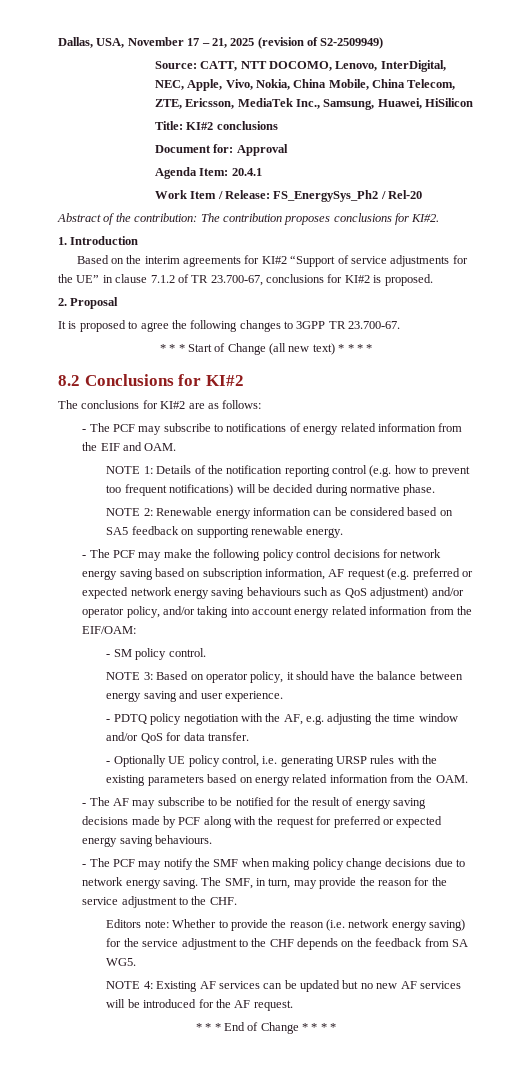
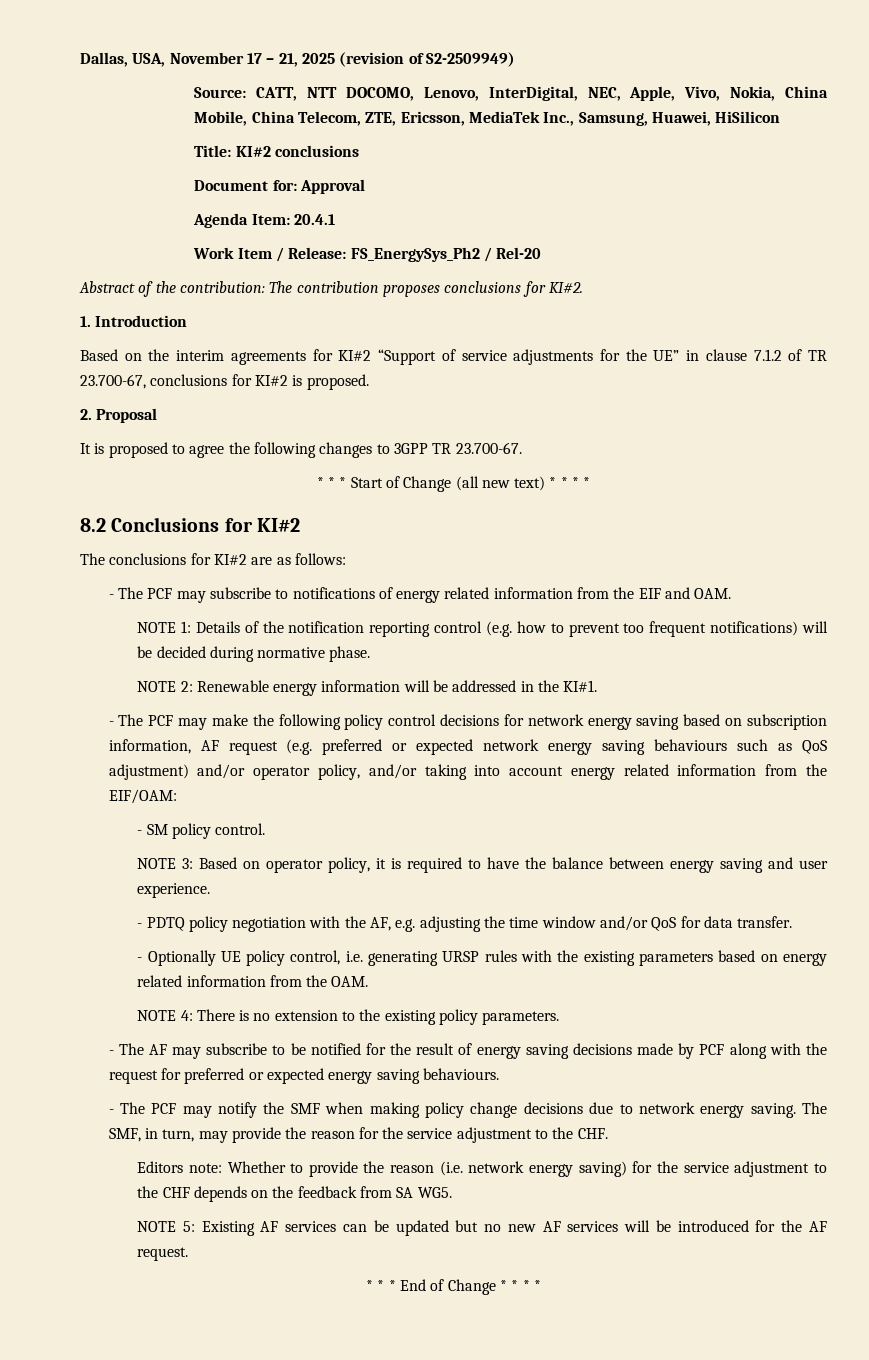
[313,507,453,516] [106,526,344,538] can be considered based on SA5 feedback on supporting renewable energy. -> [403,680,598,692] will be addressed in the KI#1.
[296,671,330,680] should -> [391,857,482,873] is required to
(468, 779) none -> [137,1009,560,1025] // NOTE 4: There is no extension to the existing policy parameters.
[143,981,153,989] 4: -> [182,1221,195,1232] 5:

